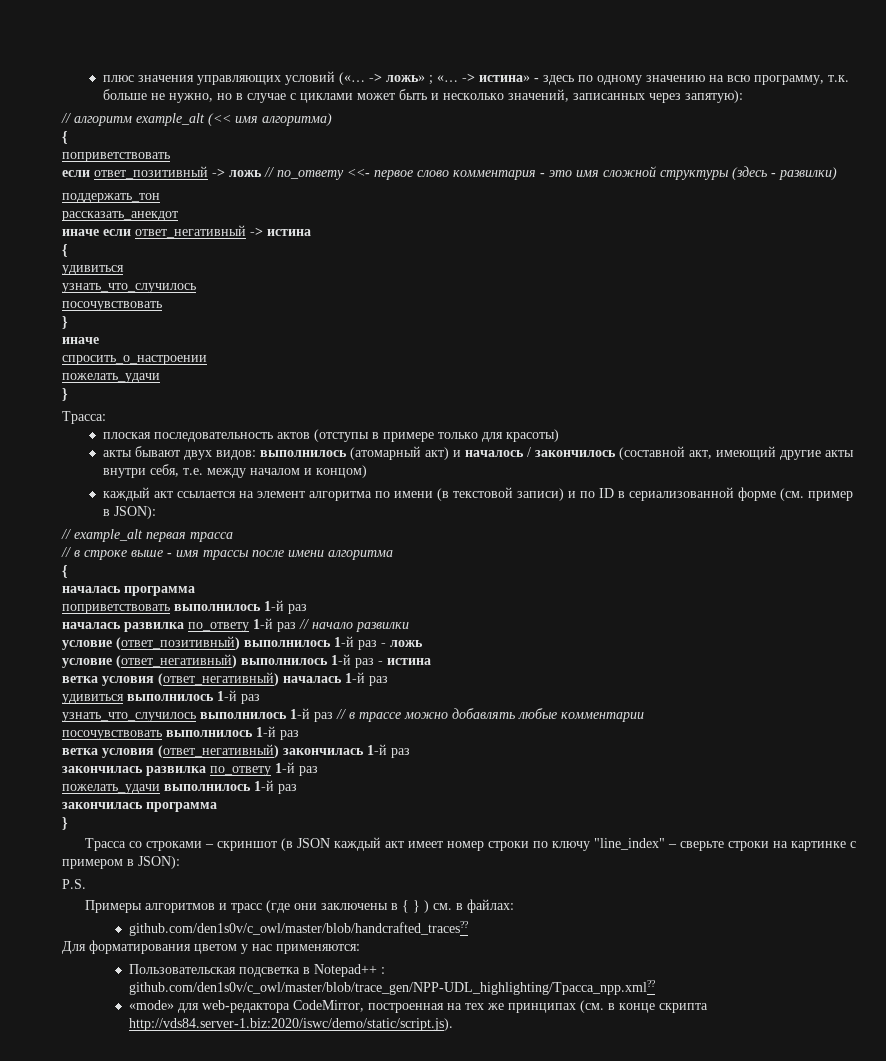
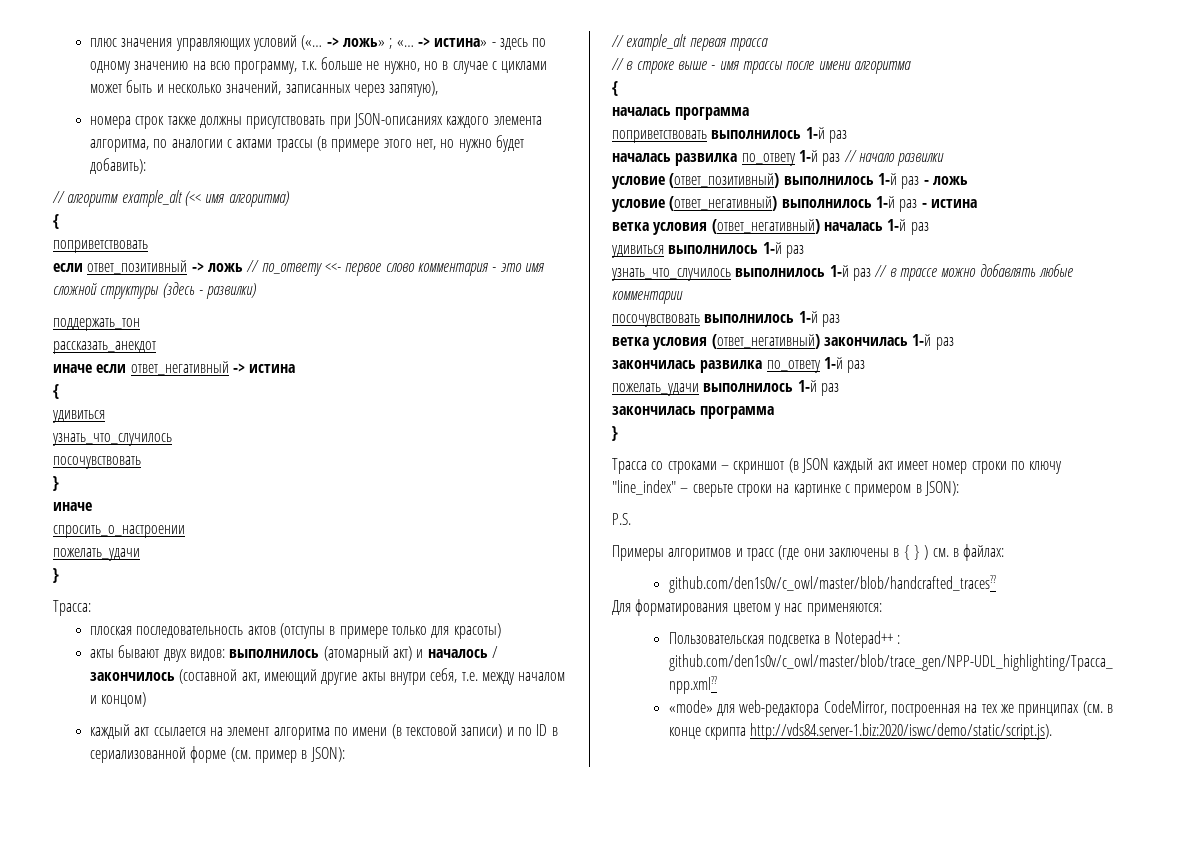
[685,90,744,103] запятую): -> [389,81,439,97] [90,113,542,129] [90,135,524,152] [90,158,147,174] запятую), // номера строк также должны присутствовать при JSON-описаниях каждого элемента алгоритма, по аналогии с актами трассы (в примере этого нет, но нужно будет добавить):

